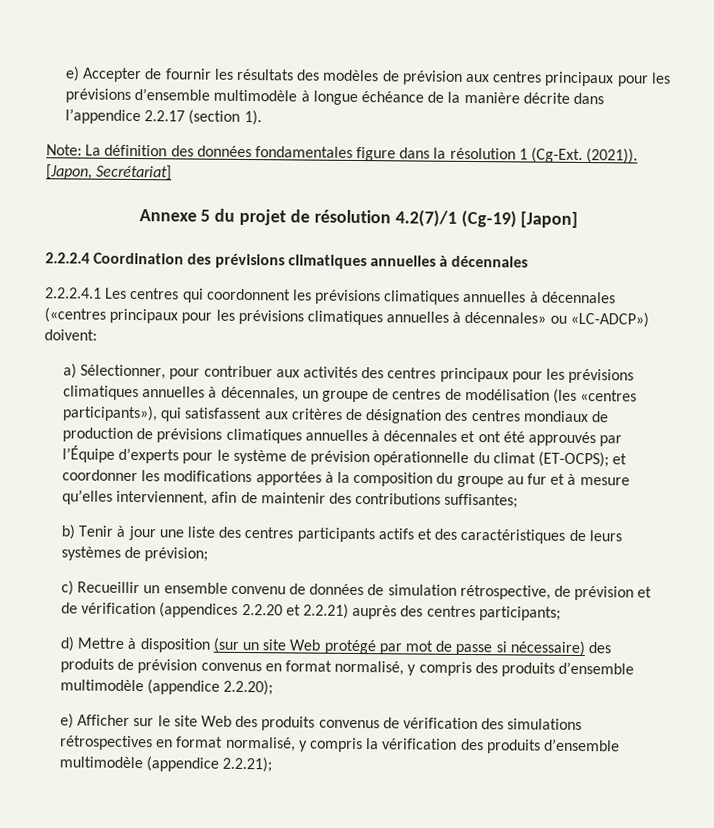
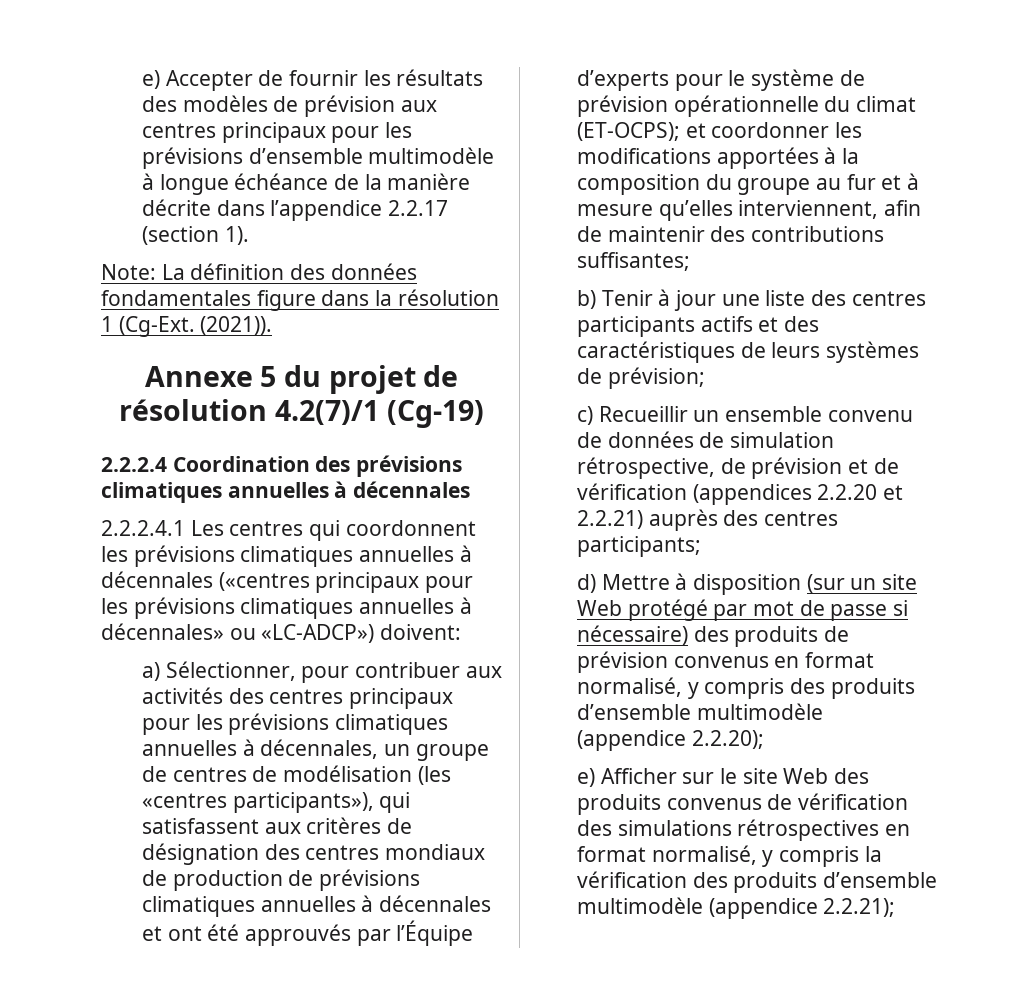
[46,164,173,181] [Japon, Secrétariat] -> (273, 325) none
[520,211,579,228] [Japon] -> (484, 414) none

